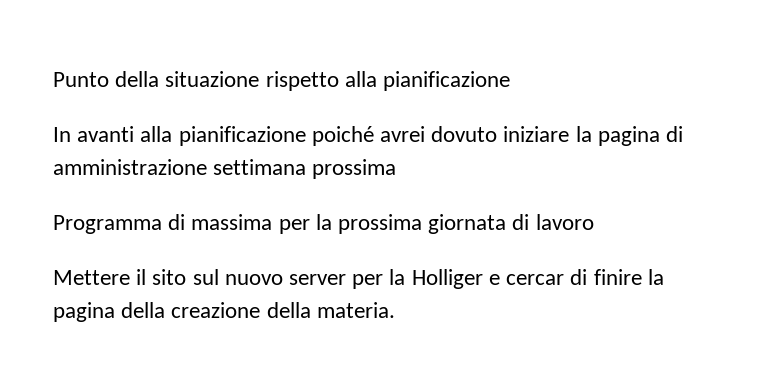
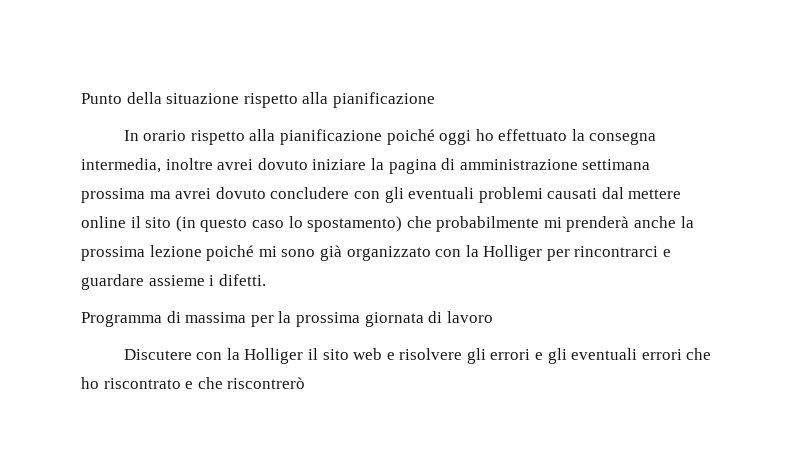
[77,126,135,142] avanti -> [143,130,245,145] orario rispetto
(374, 136) none -> [439,129,657,145] [81,158,213,173] oggi ho effettuato la consegna intermedia, inoltre
(397, 169) none -> [149,187,682,203] [81,216,694,232] [81,245,672,261] [81,274,266,290] ma avrei dovuto concludere con gli eventuali problemi causati dal mettere online il sito (in questo caso lo spostamento) che probabilmente mi prenderà anche la prossima lezione poiché mi sono già organizzato con la Holliger per rincontrarci e guardare assieme i difetti.
[53,269,664,289] [53,302,395,322] Mettere il sito sul nuovo server per la Holliger e cercar di finire la pagina della creazione della materia. -> [123,348,712,364] [81,377,306,389] Discutere con la Holliger il sito web e risolvere gli errori e gli eventuali errori che ho riscontrato e che riscontrerò

